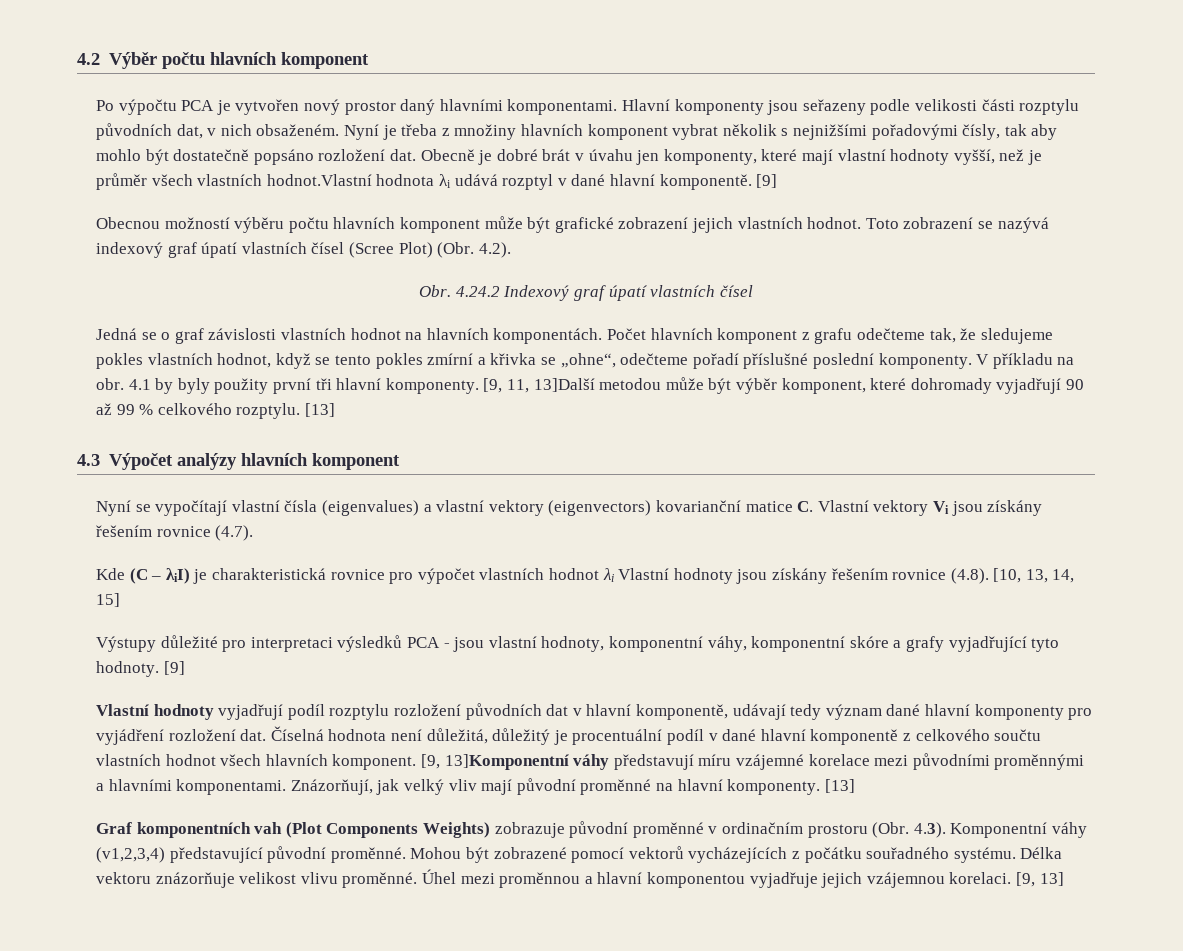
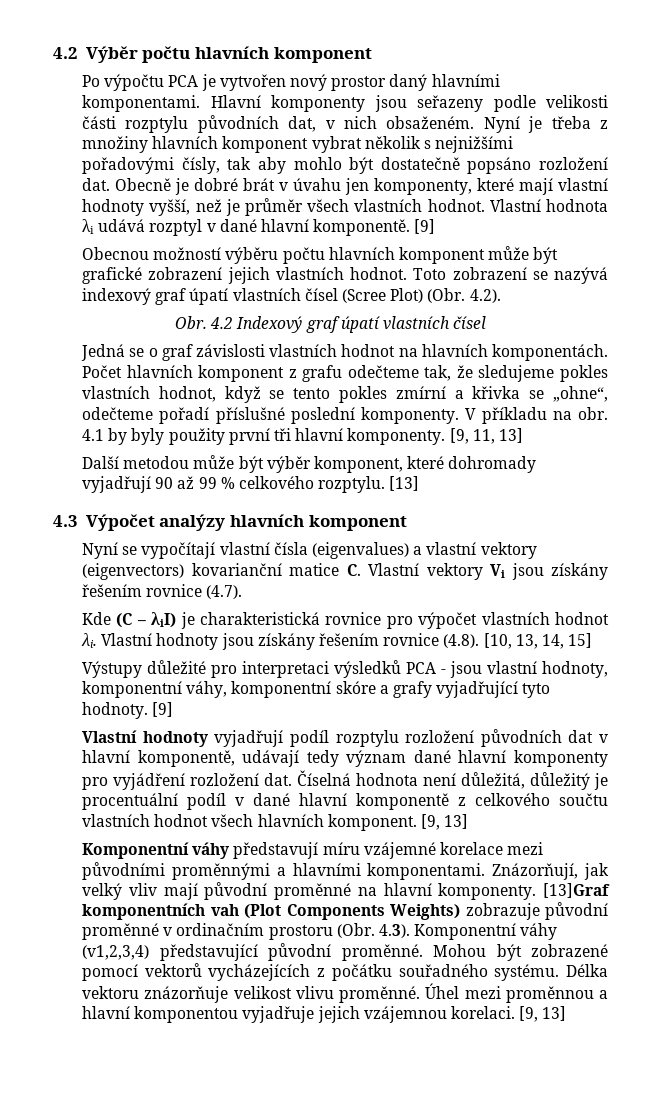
[266,174,372,186] hodnot.Vlastní -> [427,199,541,212] hodnot. Vlastní
[455,286,500,297] 4.24.2 -> [210,317,234,329] 4.2
[533,378,595,392] 13]Další -> [498,428,523,443] [82,456,120,469] 13] // Další
[602,568,614,582] λi -> [81,633,98,648] λi.
[444,754,569,770] 13]Komponentní -> [444,814,469,829] [82,842,190,859] 13] // Komponentní
[824,779,855,793] [96,822,133,834] [13] // Graf -> [543,883,610,898] [13]Graf

